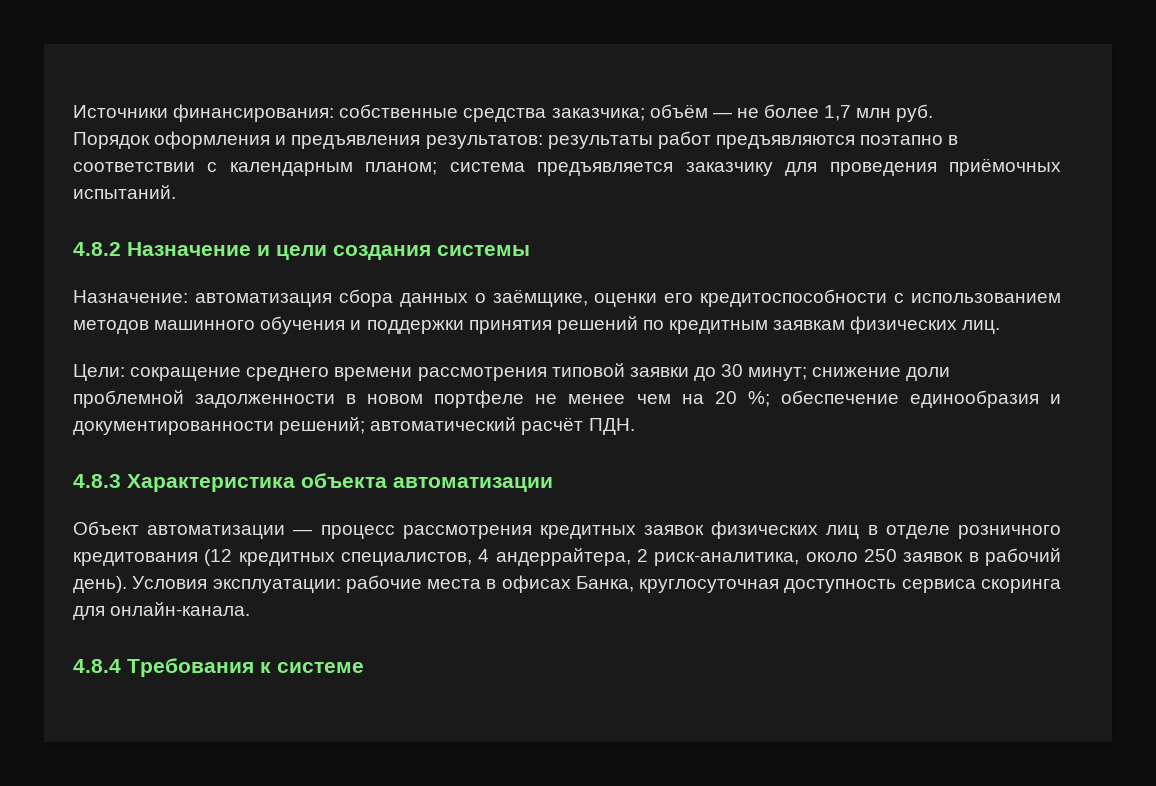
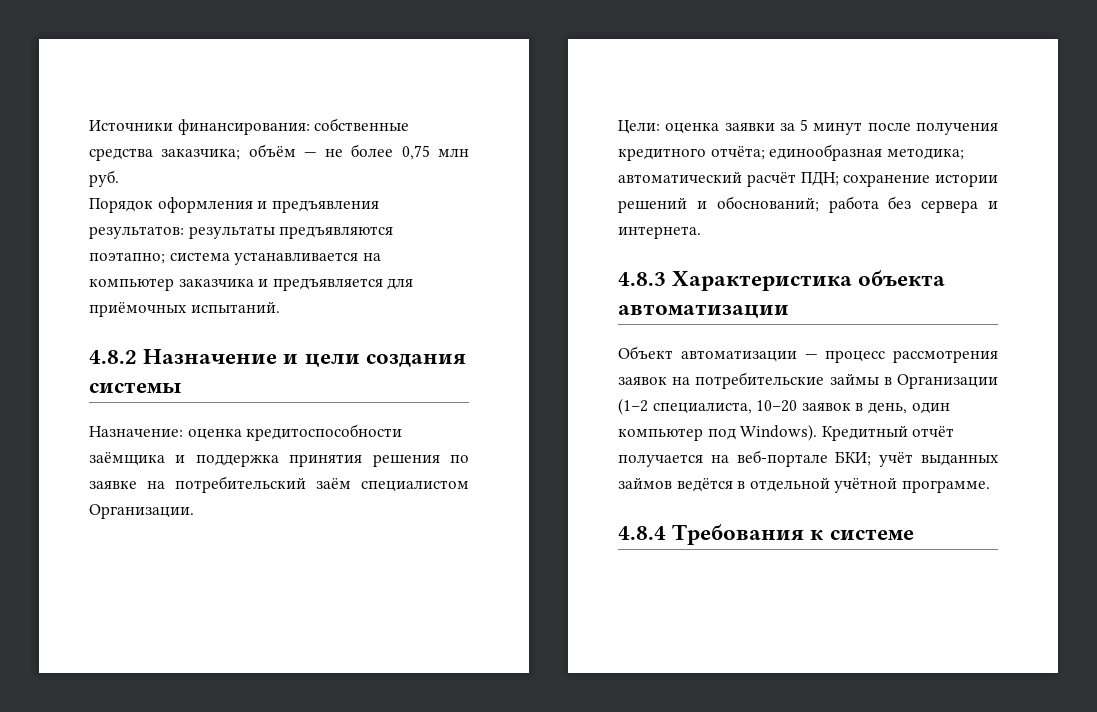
[824,105,852,121] 1,7 -> [401,145,430,160] 0,75
[657,131,959,149] [73,162,937,176] работ предъявляются поэтапно в соответствии с календарным планом; система предъявляется заказчику для проведения -> [279,226,394,239] [89,252,381,265] [89,278,414,291] предъявляются поэтапно; система устанавливается на компьютер заказчика и предъявляется для
[194,289,1061,307] [73,316,1001,334] [73,363,951,381] [73,390,1062,408] [73,417,635,435] автоматизация сбора данных о заёмщике, оценки его кредитоспособности с использованием методов машинного обучения и поддержки принятия решений по кредитным заявкам физических лиц. // Цели: сокращение среднего времени рассмотрения типовой заявки до 30 минут; снижение доли проблемной задолженности в новом портфеле не менее чем на 20 %; обеспечение единообразия и документированности решений; автоматический расчёт ПДН. -> [187,424,403,441] [89,452,469,467] [89,476,469,493] [89,504,194,519] [618,119,998,135] [618,144,964,161] [618,171,998,187] [618,196,998,213] [618,226,701,239] оценка кредитоспособности заёмщика и поддержка принятия решения по заявке на потребительский заём специалистом Организации. // Цели: оценка заявки за 5 минут после получения кредитного отчёта; единообразная методика; автоматический расчёт ПДН; сохранение истории решений и обоснований; работа без сервера и интернета.
[539,521,1062,539] [73,548,1062,566] [73,575,1061,593] [73,602,251,620] кредитных заявок физических лиц в отделе розничного кредитования (12 кредитных специалистов, 4 андеррайтера, 2 риск-аналитика, около 250 заявок в рабочий день). Условия эксплуатации: рабочие места в офисах Банка, круглосуточная доступность сервиса скоринга для онлайн-канала. -> [618,372,998,389] [618,398,950,415] [618,424,955,441] [618,450,999,467] [618,477,990,493] заявок на потребительские займы в Организации (1–2 специалиста, 10–20 заявок в день, один компьютер под Windows). Кредитный отчёт получается на веб-портале БКИ; учёт выданных займов ведётся в отдельной учётной программе.

